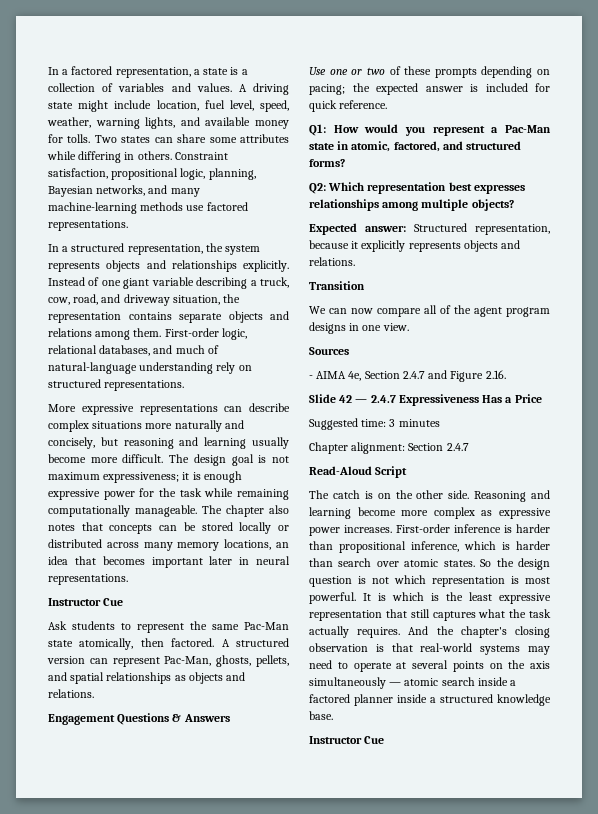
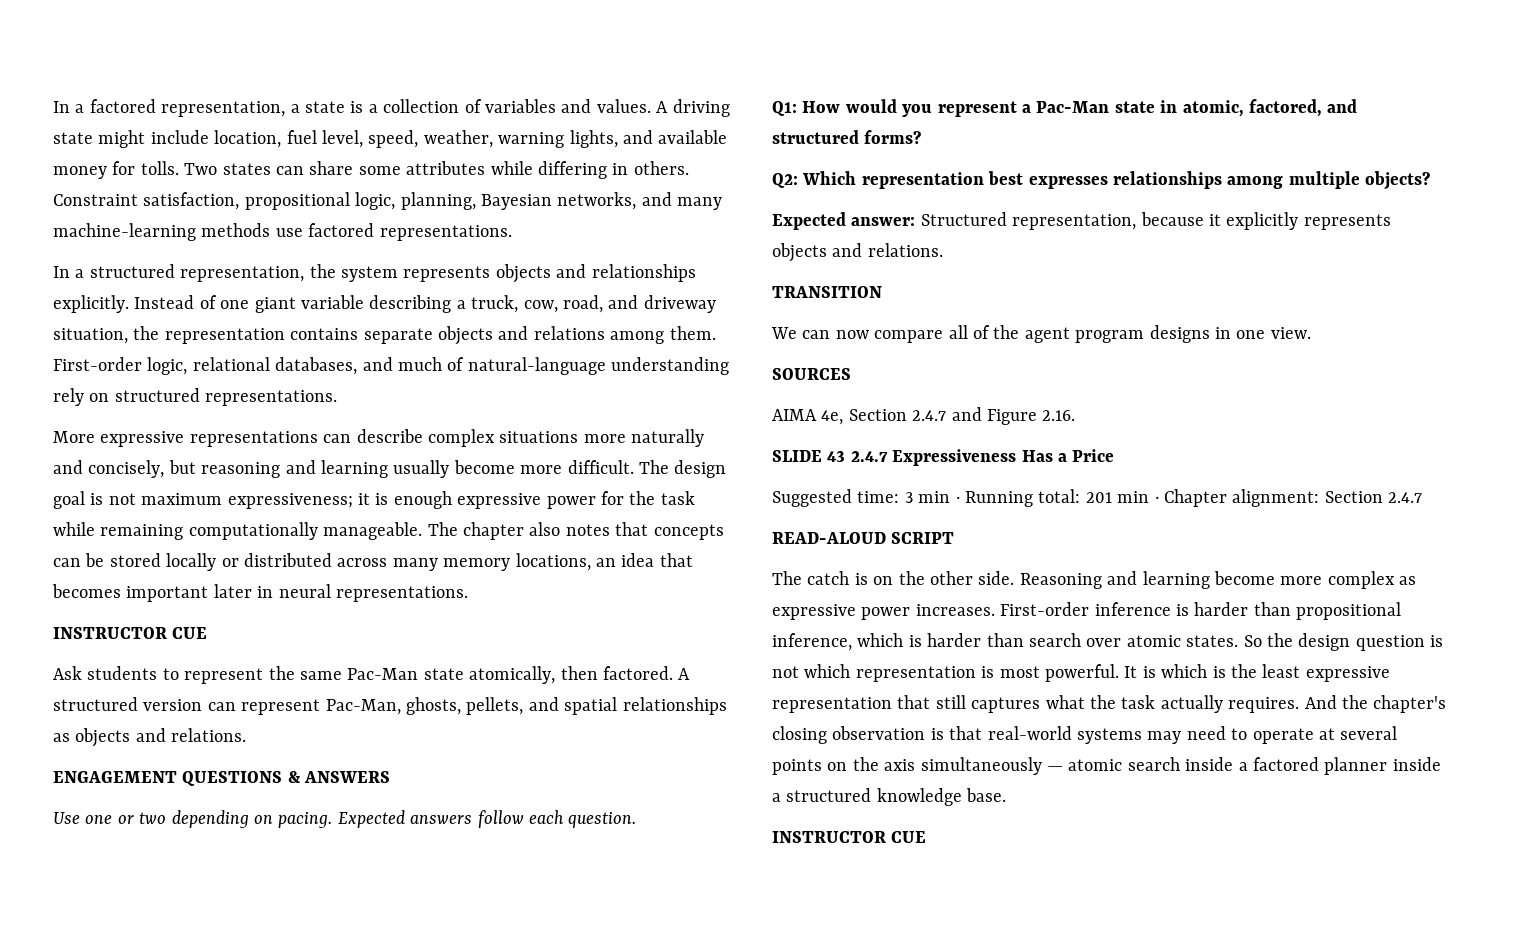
[48,598,124,606] Instructor Cue -> [53,627,208,639] INSTRUCTOR CUE
[48,713,230,725] Engagement Questions & Answers -> [53,771,391,786] ENGAGEMENT QUESTIONS & ANSWERS
[389,66,550,78] [309,83,550,95] [309,100,388,112] of these prompts depending on pacing; the expected answer is included for quick reference. -> [171,810,637,828] depending on pacing. Expected answers follow each question.
[309,281,365,290] Transition -> [772,286,882,298] TRANSITION
[309,347,349,355] [309,375,313,379] Sources // - -> [772,368,851,380] SOURCES //
[309,394,368,403] Slide 42 — -> [772,450,846,462] SLIDE 43
[398,419,440,427] minutes // -> [918,489,1159,507] min · Running total: 201 min ·
[309,466,408,478] Read-Aloud Script -> [772,532,955,544] READ-ALOUD SCRIPT
[309,736,385,744] Instructor Cue -> [772,831,927,843] INSTRUCTOR CUE

